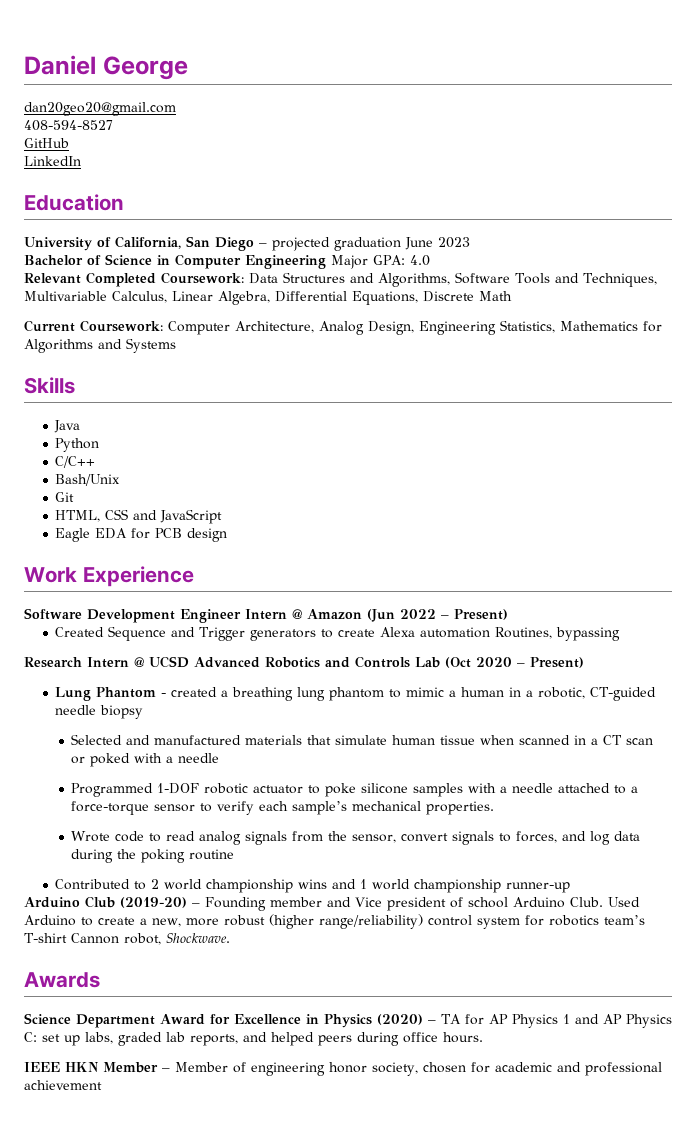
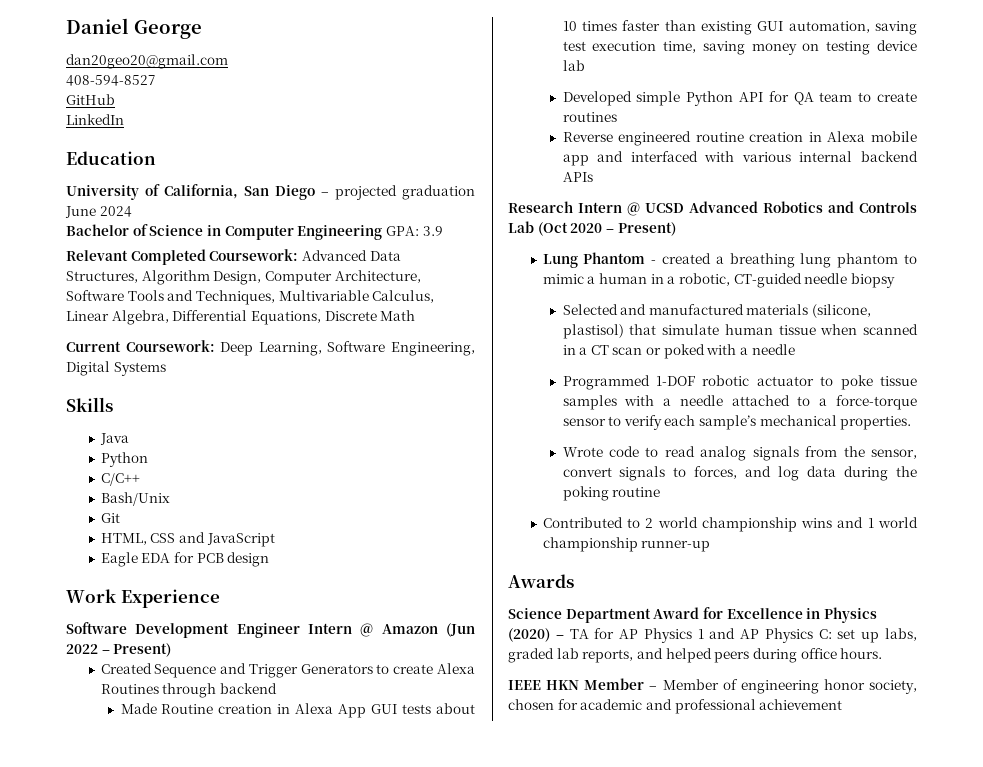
[438,237,470,248] 2023 -> [99,206,132,217] 2024
[331,255,430,269] Major GPA: 4.0 -> [385,226,443,236] GPA: 3.9
[249,272,450,287] Data Structures and Algorithms, -> [301,250,401,261] [66,270,421,285] Advanced Data Structures, Algorithm Design, Computer Architecture,
[168,320,662,335] [24,339,122,353] Computer Architecture, Analog Design, Engineering Statistics, Mathematics for Algorithms and -> [220,341,475,356] [66,361,110,376] Deep Learning, Software Engineering, Digital
[250,629,317,641] generators -> [300,664,373,674] Generators
[420,627,621,641] automation Routines, bypassing -> [100,683,277,698] [120,703,475,718] [562,20,917,35] [562,40,917,55] [562,60,585,71] [562,91,917,106] [562,112,617,122] [562,131,917,146] [562,151,918,166] [562,172,593,182] Routines through backend // Made Routine creation in Alexa App GUI tests about 10 times faster than existing GUI automation, saving test execution time, saving money on testing device lab // Developed simple Python API for QA team to create routines // Reverse engineered routine creation in Alexa mobile app and interfaced with various internal backend APIs
(303, 740) none -> [812,304,872,318] [562,324,624,339] (silicone, plastisol)
[361,783,409,794] silicone -> [880,376,917,386] tissue
[24,896,640,911] [24,914,645,929] [24,933,230,945] // Arduino Club (2019-20) – Founding member and Vice president of school Arduino Club. Used Arduino to create a new, more robust (higher range/reliability) control system for robotics team’s T-shirt Cannon robot, Shockwave. -> (711, 546) none

